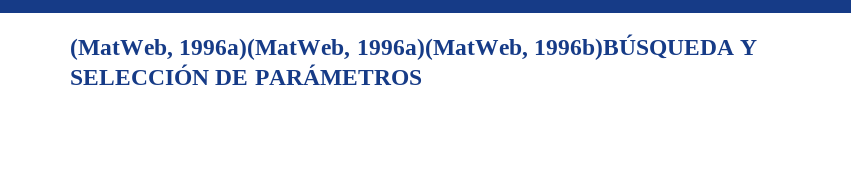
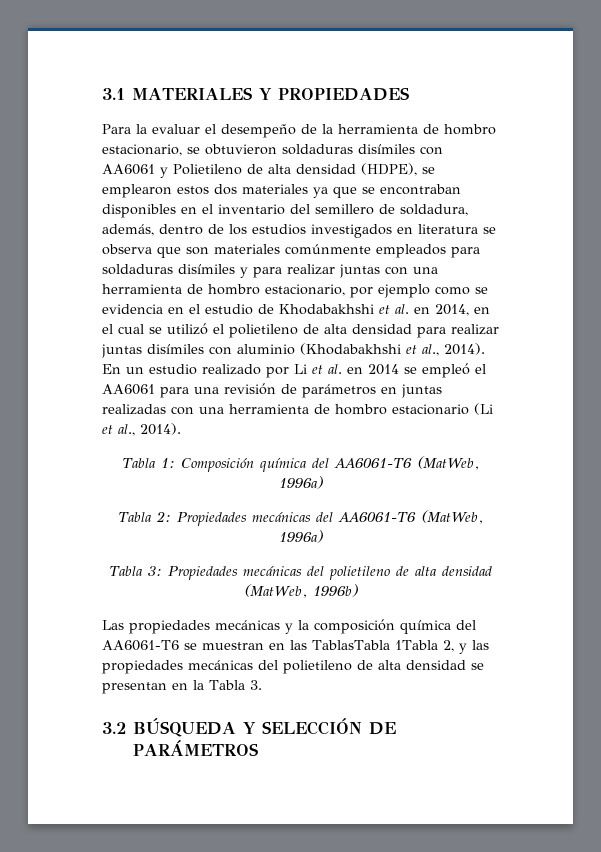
[70,34,735,60] (MatWeb, 1996a)(MatWeb, 1996a)(MatWeb, 1996b)BÚSQUEDA -> [102,87,410,101] [102,124,496,138] [102,144,443,156] [102,163,435,178] [102,184,461,198] [102,204,468,218] [102,224,496,238] [102,244,480,258] [102,264,438,278] [102,284,488,298] [102,304,490,316] [102,323,499,338] [101,343,485,358] [102,363,486,378] [102,383,442,398] [102,403,493,415] [102,423,181,436] [121,456,480,472] [278,476,323,489] [117,510,484,526] [278,530,323,543] [109,566,492,580] [243,584,358,598] [102,619,476,634] [102,640,489,654] [102,660,484,674] [102,680,262,694] [102,718,237,737] 3.1 MATERIALES Y PROPIEDADES // Para la evaluar el desempeño de la herramienta de hombro estacionario, se obtuvieron soldaduras disímiles con AA6061 y Polietileno de alta densidad (HDPE), se emplearon estos dos materiales ya que se encontraban disponibles en el inventario del semillero de soldadura, además, dentro de los estudios investigados en literatura se observa que son materiales comúnmente empleados para soldaduras disímiles y para realizar juntas con una herramienta de hombro estacionario, por ejemplo como se evidencia en el estudio de Khodabakhshi et al. en 2014, en el cual se utilizó el polietileno de alta densidad para realizar juntas disímiles con aluminio (Khodabakhshi et al., 2014). En un estudio realizado por Li et al. en 2014 se empleó el AA6061 para una revisión de parámetros en juntas realizadas con una herramienta de hombro estacionario (Li et al., 2014). // Tabla 1: Composición química del AA6061-T6 (MatWeb, 1996a) // Tabla 2: Propiedades mecánicas del AA6061-T6 (MatWeb, 1996a) // Tabla 3: Propiedades mecánicas del polietileno de alta densidad (MatWeb, 1996b) // Las propiedades mecánicas y la composición química del AA6061-T6 se muestran en las TablasTabla 1Tabla 2, y las propiedades mecánicas del polietileno de alta densidad se presentan en la Tabla 3. // 3.2 BÚSQUEDA

